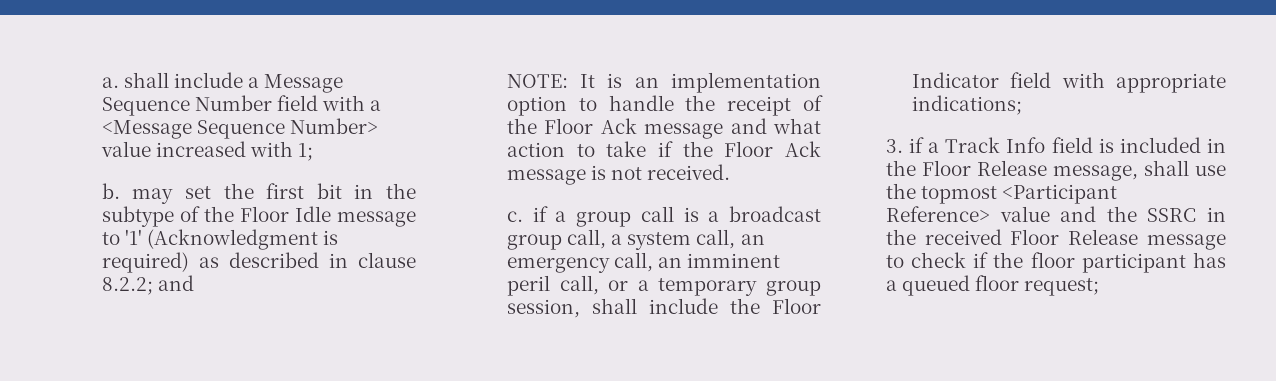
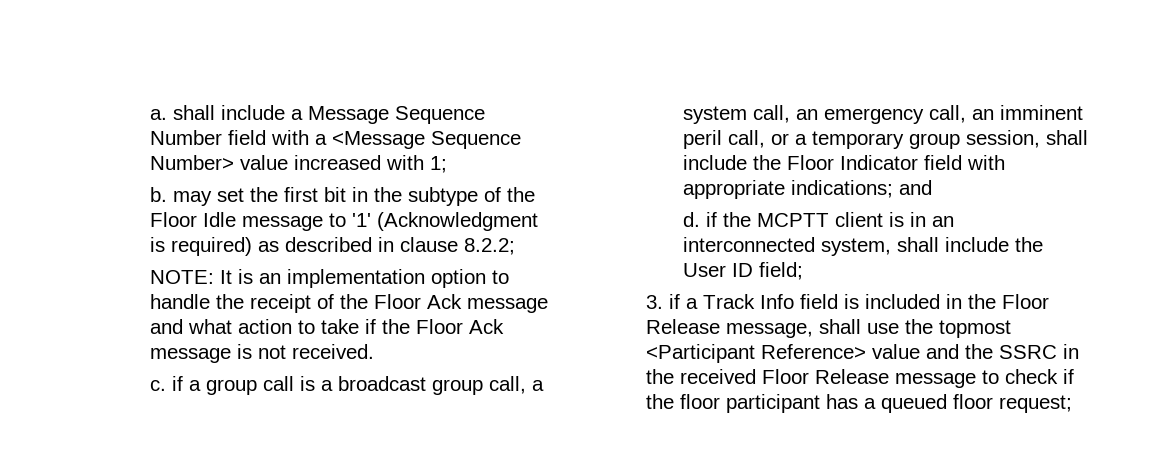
[158,275,195,291] and -> (516, 246) none
(1022, 105) none -> [899,180,933,195] [683,212,955,227] [683,237,1044,256] [683,262,804,280] and // d. if the MCPTT client is in an interconnected system, shall include the User ID field;

